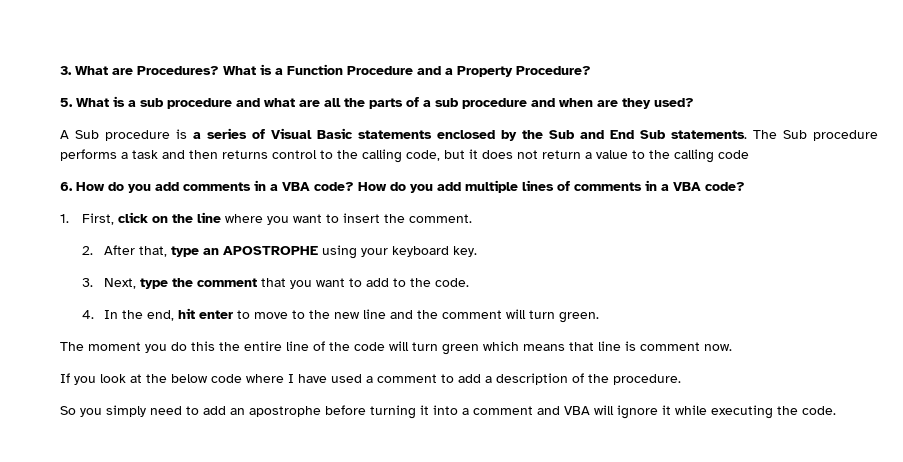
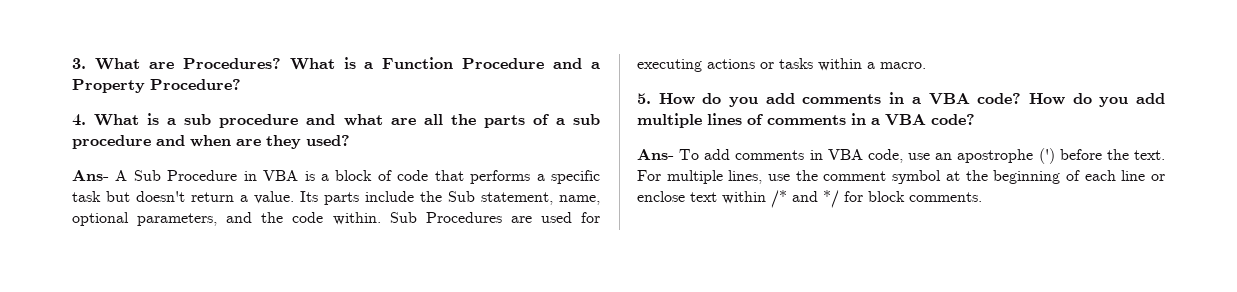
[60,98,73,107] 5. -> [72,114,86,126] 4.
(694, 102) none -> [72,170,109,181] Ans-
[105,128,878,141] [60,149,749,163] [60,182,73,191] procedure is a series of Visual Basic statements enclosed by the Sub and End Sub statements. The Sub procedure performs a task and then returns control to the calling code, but it does not return a value to the calling code // 6. -> [167,170,600,184] [72,191,600,205] [72,212,601,226] [637,58,926,72] [637,93,651,104] Procedure in VBA is a block of code that performs a specific task but doesn't return a value. Its parts include the Sub statement, name, optional parameters, and the code within. Sub Procedures are used for executing actions or tasks within a macro. // 5.
[60,212,473,225] [82,245,478,259] [82,278,470,289] [82,308,600,323] [60,341,732,355] [60,373,681,385] [60,405,836,419] 1. First, click on the line where you want to insert the comment. // 2. After that, type an APOSTROPHE using your keyboard key. // 3. Next, type the comment that you want to add to the code. // 4. In the end, hit enter to move to the new line and the comment will turn green. // The moment you do this the entire line of the code will turn green which means that line is comment now. // If you look at the below code where I have used a comment to add a description of the procedure. // So you simply need to add an apostrophe before turning it into a comment and VBA will ignore it while executing the code. -> [637,148,1165,164] [637,170,1165,184] [637,190,982,208] Ans- To add comments in VBA code, use an apostrophe (') before the text. For multiple lines, use the comment symbol at the beginning of each line or enclose text within /* and */ for block comments.

